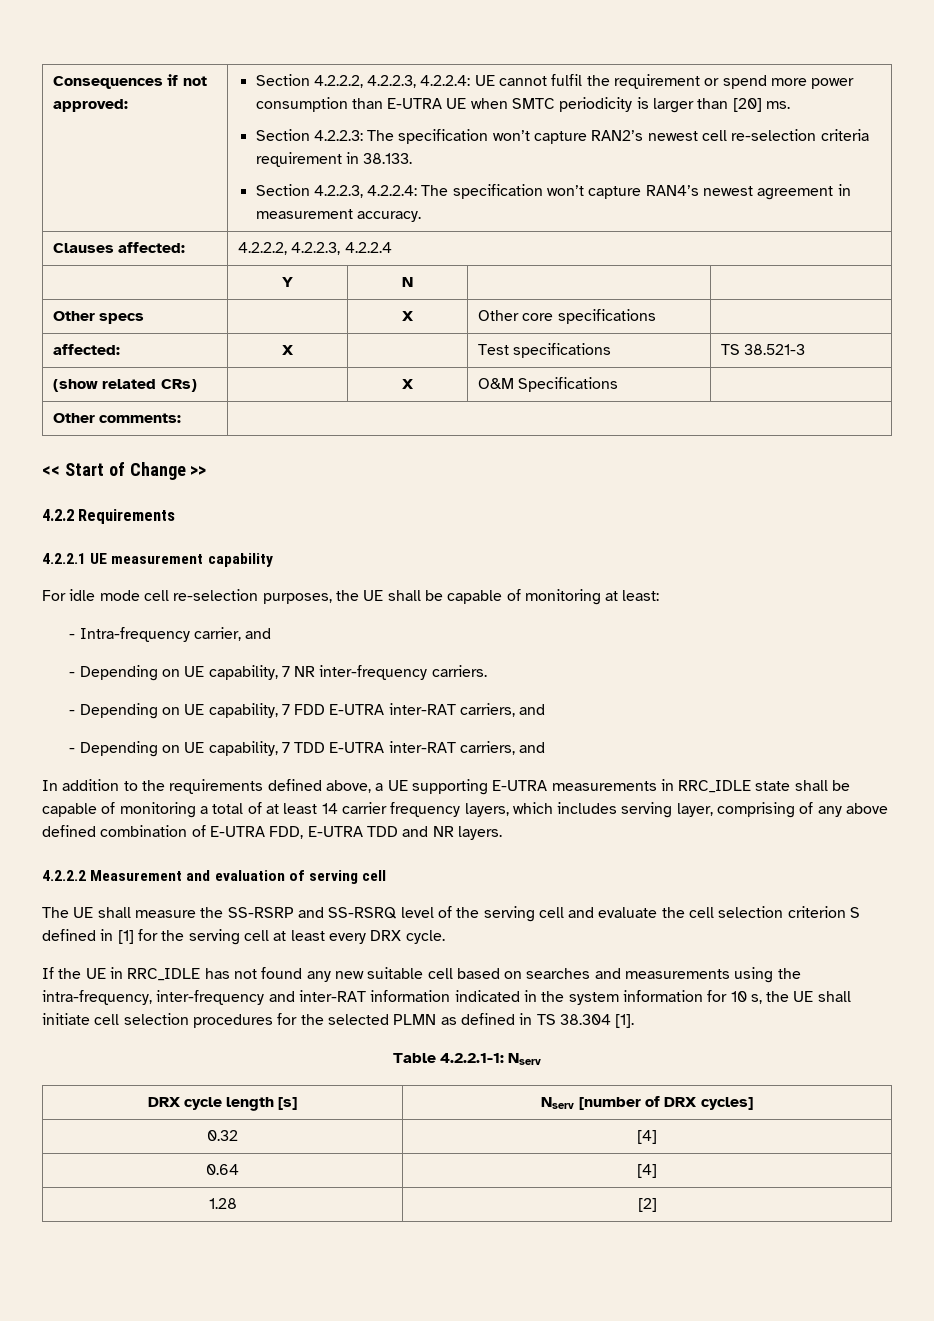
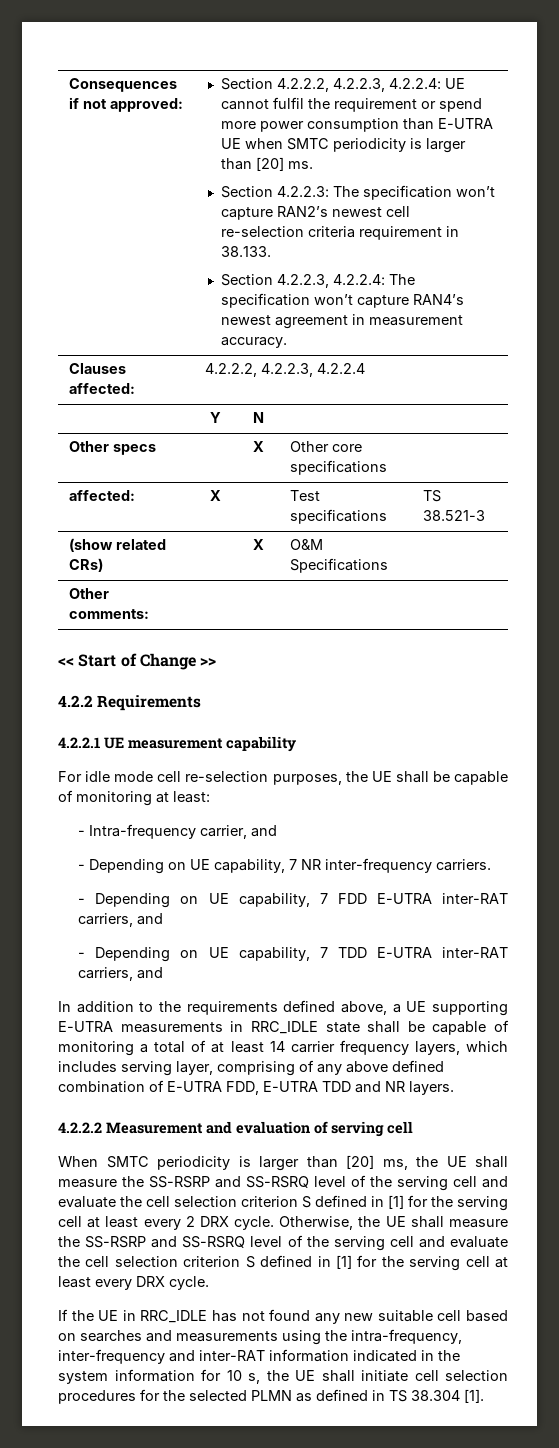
[42,907,69,918] The -> [58,1155,508,1171] [58,1175,508,1191] [58,1195,508,1211] [58,1216,381,1230] When SMTC periodicity is larger than [20] ms, the UE shall measure the SS-RSRP and SS-RSRQ level of the serving cell and evaluate the cell selection criterion S defined in [1] for the serving cell at least every 2 DRX cycle. Otherwise, the
[392,1053,542,1065] [147,1097,298,1111] [541,1096,753,1110] [207,1130,238,1141] [637,1130,657,1144] [206,1164,239,1175] [637,1164,657,1178] [208,1198,237,1209] [637,1198,657,1212] // Table 4.2.2.1-1: Nserv // DRX cycle length [s] | Nserv [number of DRX cycles] // 0.32 | [4] // 0.64 | [4] // 1.28 | [2] -> (484, 1396) none

